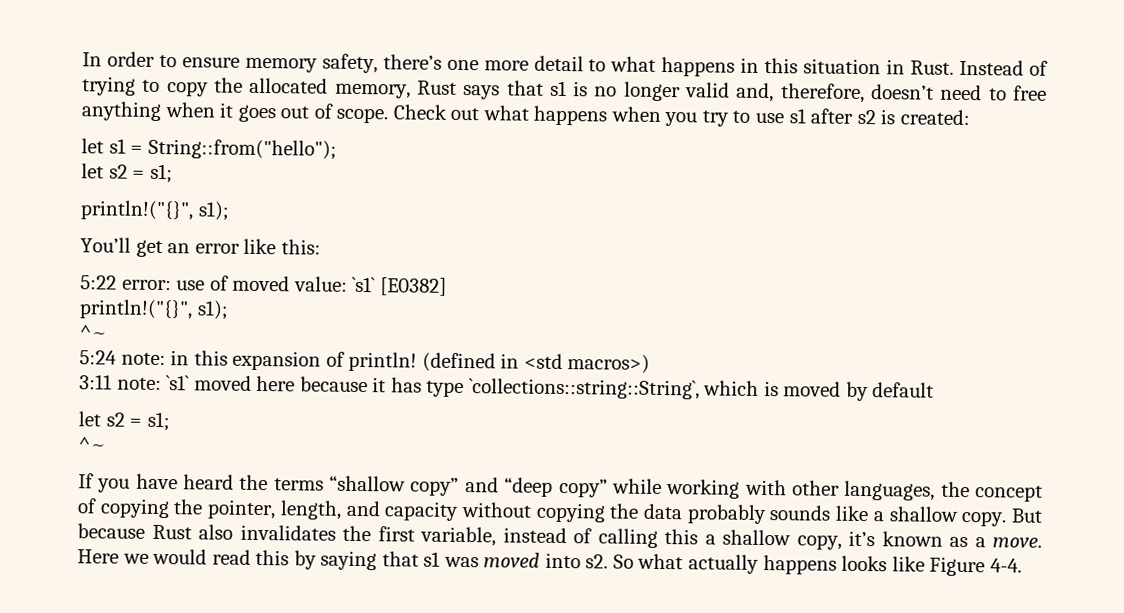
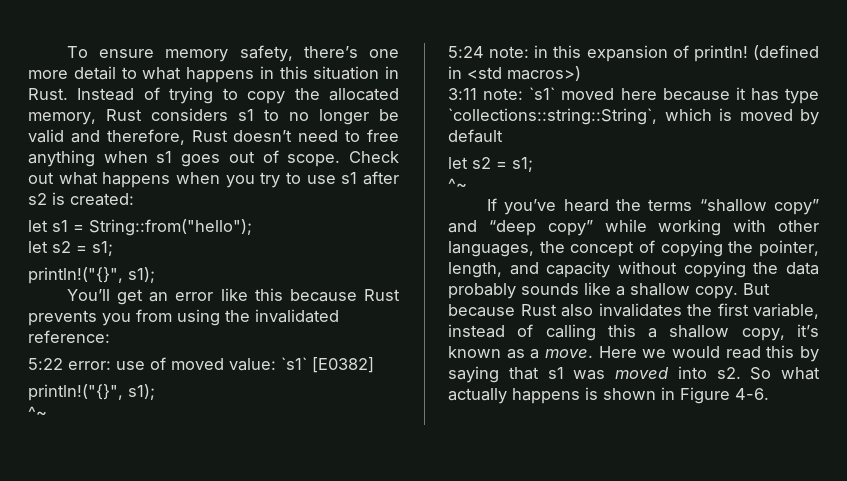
[82,51,177,68] In order to -> [67,46,89,58] To
[463,80,865,103] says that s1 is no longer valid and, therefore, -> [151,108,399,125] [28,129,228,145] considers s1 to no longer be valid and therefore, Rust
[219,102,235,118] it -> [156,151,173,163] s1
[280,239,321,255] this: -> [254,288,400,302] [28,309,339,326] [28,330,110,343] this because Rust prevents you from using the invalidated reference:
[97,473,178,493] you have -> [504,199,557,215] you’ve
[841,555,1022,577] looks like Figure 4-4. -> [585,387,769,404] is shown in Figure 4-6.

